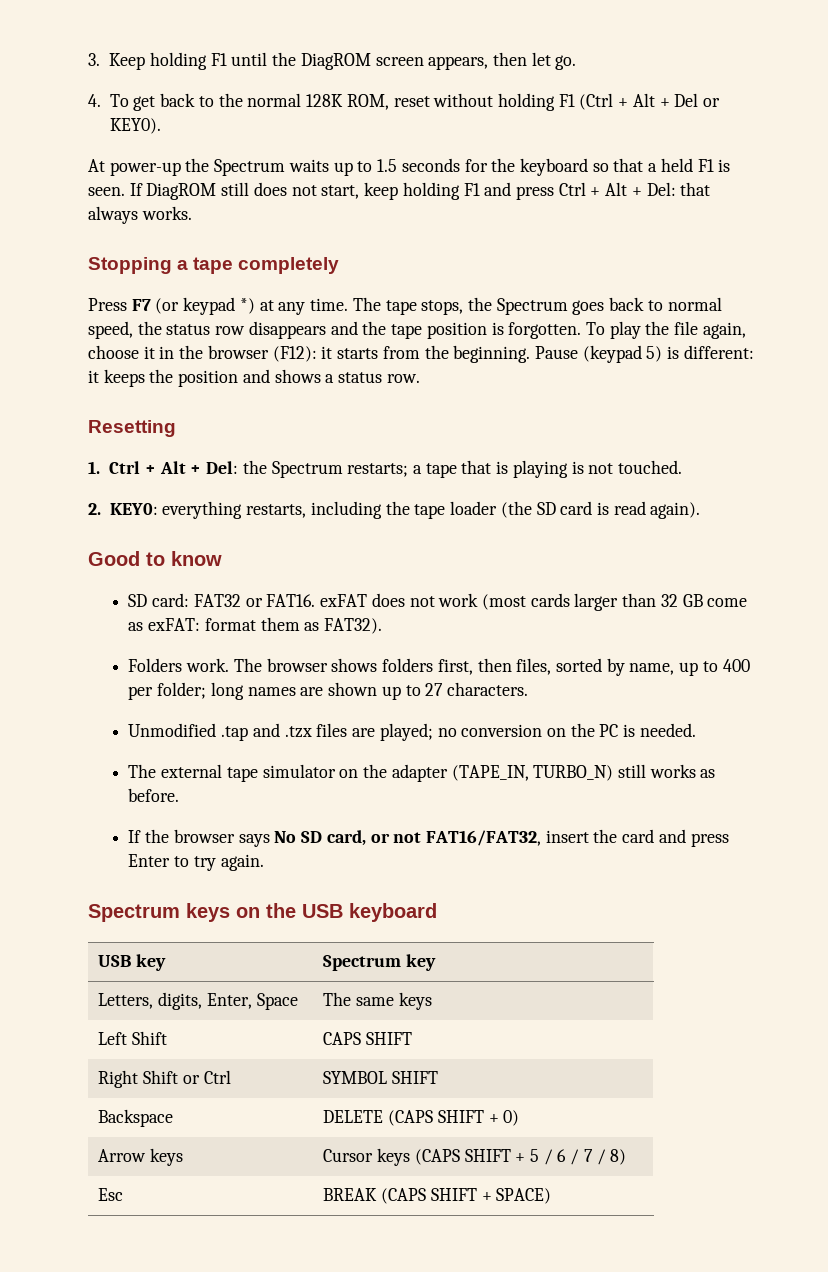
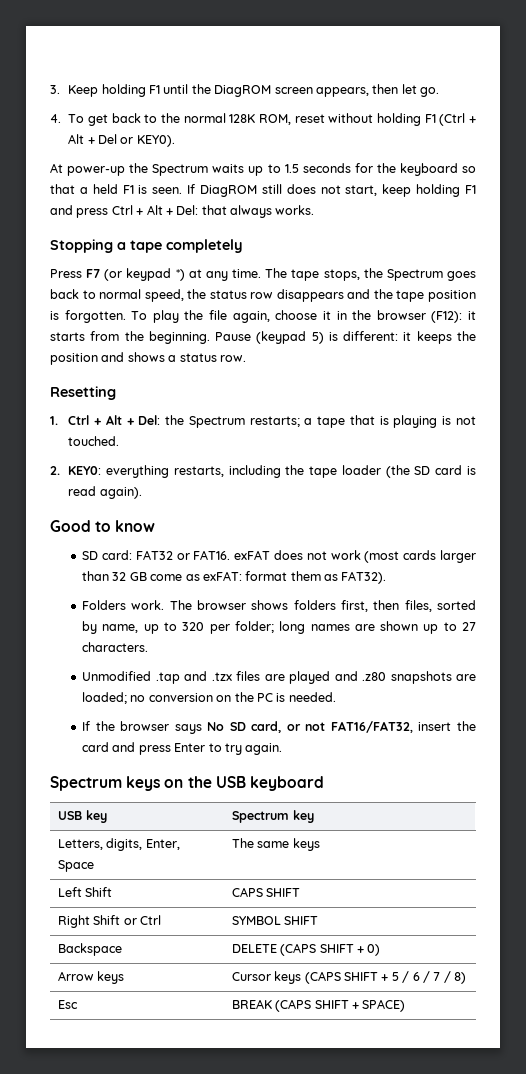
[722,659,750,672] 400 -> [182,622,205,631] 320
[379,723,433,741] played; -> [289,671,476,684] [82,692,128,704] played and .z80 snapshots are loaded;
[128,764,716,782] [128,788,180,802] // The external tape simulator on the adapter (TAPE_IN, TURBO_N) still works as before. -> (336, 697) none

